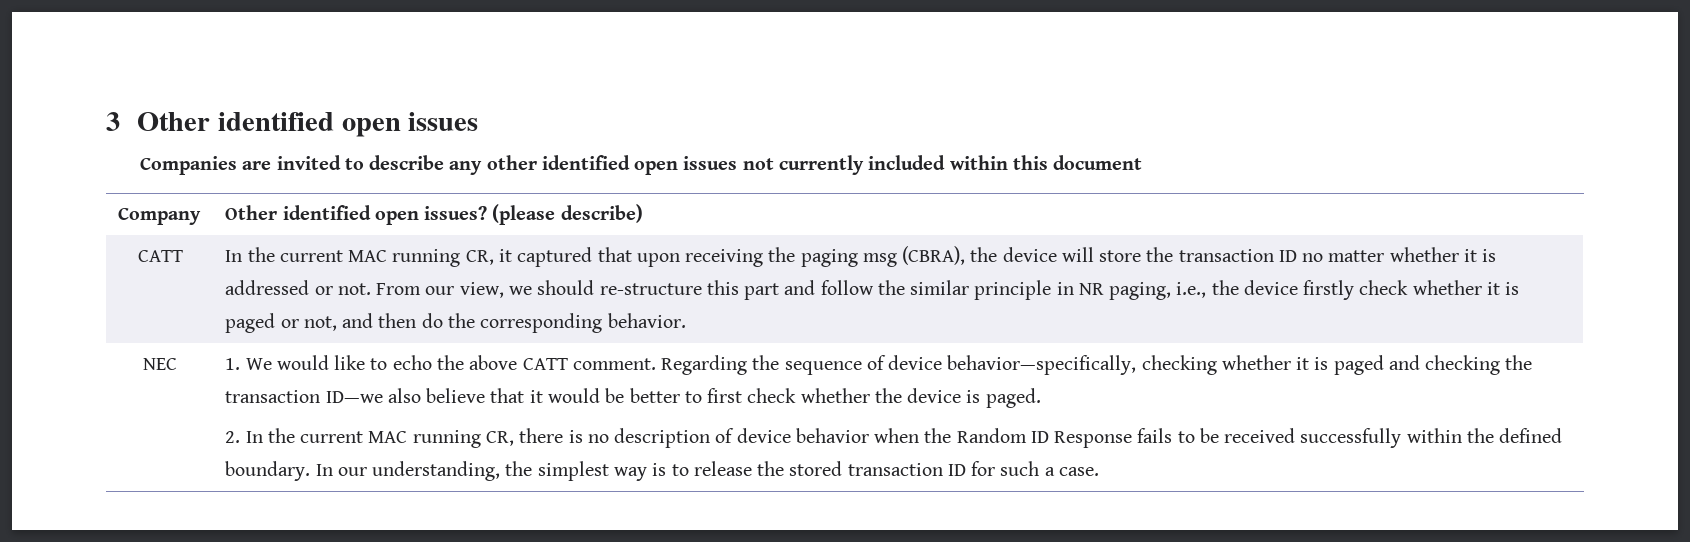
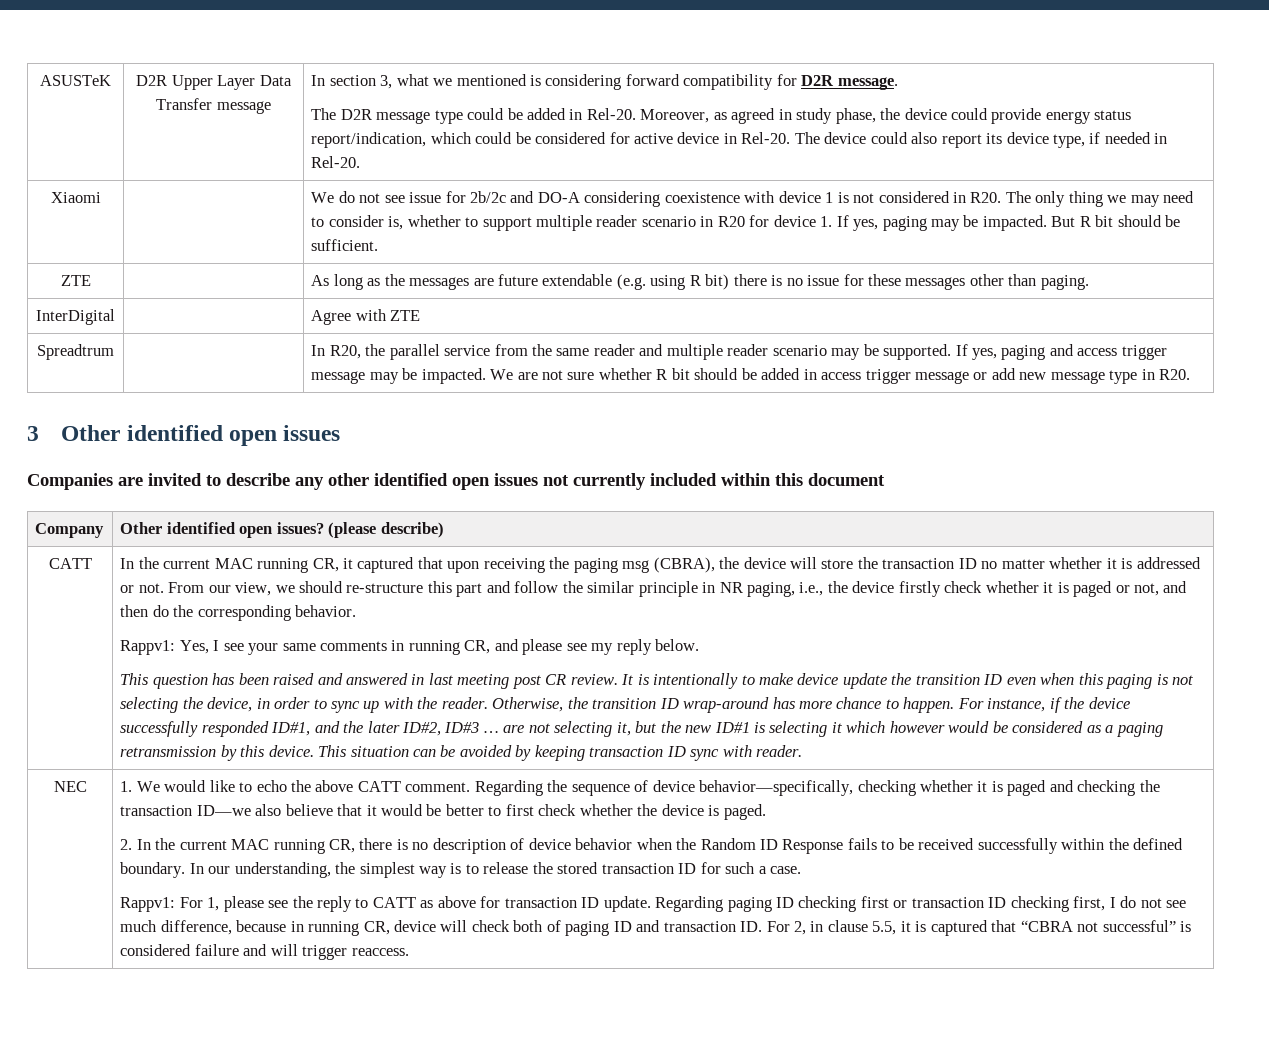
(106, 121) none -> [40,75,111,86] [136,75,292,90] [156,98,271,114] [311,74,898,90] [311,108,1132,124] [311,132,1168,148] [311,156,361,168] [50,192,101,203] [311,191,1195,207] [311,215,1181,231] [311,239,379,251] [60,275,91,286] [311,274,1089,290] [36,309,115,325] [311,309,421,325] [37,344,114,360] [311,344,1167,360] [311,368,1191,384] ASUSTeK | D2R Upper Layer Data Transfer message | In section 3, what we mentioned is considering forward compatibility for D2R message. // The D2R message type could be added in Rel-20. Moreover, as agreed in study phase, the device could provide energy status report/indication, which could be considered for active device in Rel-20. The device could also report its device type, if needed in Rel-20. // Xiaomi | | We do not see issue for 2b/2c and DO-A considering coexistence with device 1 is not considered in R20. The only thing we may need to consider is, whether to support multiple reader scenario in R20 for device 1. If yes, paging may be impacted. But R bit should be sufficient. // ZTE | | As long as the messages are future extendable (e.g. using R bit) there is no issue for these messages other than paging. // InterDigital | | Agree with ZTE // Spreadtrum | | In R20, the parallel service from the same reader and multiple reader scenario may be supported. If yes, paging and access trigger message may be impacted. We are not sure whether R bit should be added in access trigger message or add new message type in R20. //
(686, 320) none -> [120,639,700,655] [120,673,1194,689] [120,697,1130,713] [120,721,1163,737] [120,745,803,761] // Rappv1: Yes, I see your same comments in running CR, and please see my reply below. // This question has been raised and answered in last meeting post CR review. It is intentionally to make device update the transition ID even when this paging is not selecting the device, in order to sync up with the reader. Otherwise, the transition ID wrap-around has more chance to happen. For instance, if the device successfully responded ID#1, and the later ID#2, ID#3 … are not selecting it, but the new ID#1 is selecting it which however would be considered as a paging retransmission by this device. This situation can be avoided by keeping transaction ID sync with reader.
(1099, 471) none -> [120,896,1187,912] [120,920,1192,936] [120,944,409,960] // Rappv1: For 1, please see the reply to CATT as above for transaction ID update. Regarding paging ID checking first or transaction ID checking first, I do not see much difference, because in running CR, device will check both of paging ID and transaction ID. For 2, in clause 5.5, it is captured that “CBRA not successful” is considered failure and will trigger reaccess.

